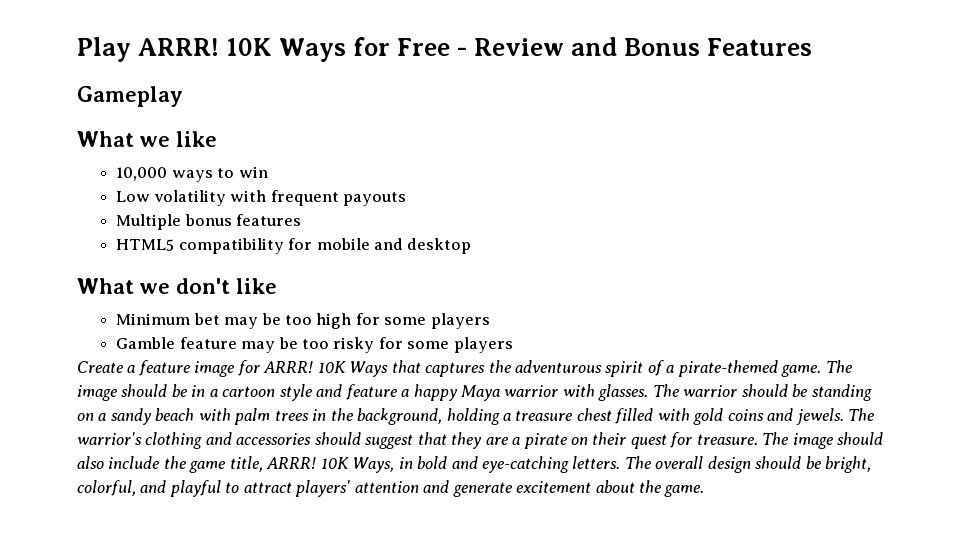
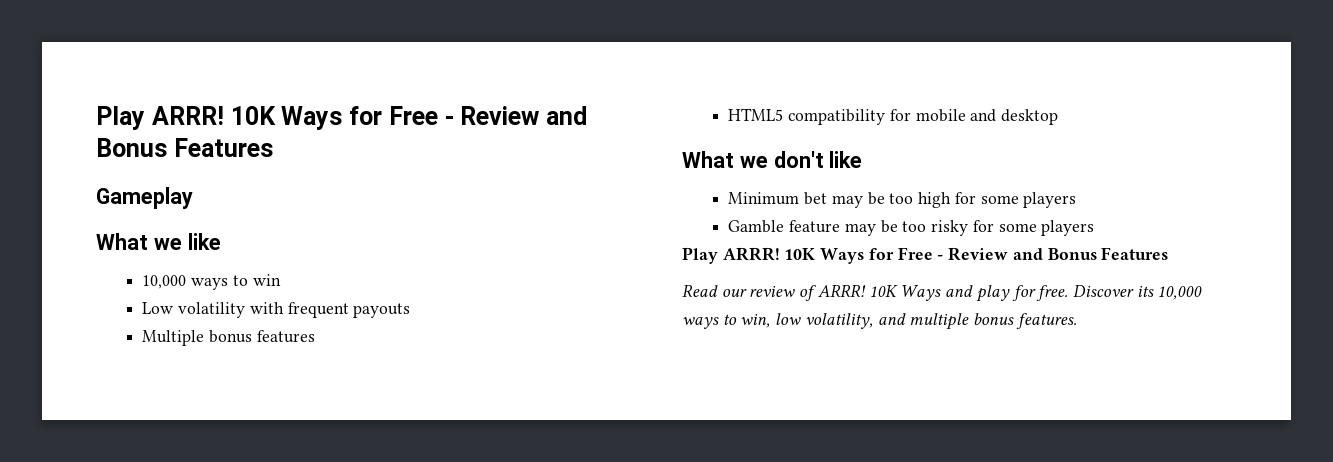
[77,360,853,377] [77,384,872,401] [77,408,876,425] [77,432,884,449] [77,456,872,473] [77,480,705,497] Create a feature image for ARRR! 10K Ways that captures the adventurous spirit of a pirate-themed game. The image should be in a cartoon style and feature a happy Maya warrior with glasses. The warrior should be standing on a sandy beach with palm trees in the background, holding a treasure chest filled with gold coins and jewels. The warrior's clothing and accessories should suggest that they are a pirate on their quest for treasure. The image should also include the game title, ARRR! 10K Ways, in bold and eye-catching letters. The overall design should be bright, colorful, and playful to attract players' attention and generate excitement about the game. -> [682,247,1169,264] [682,284,1203,302] [682,313,1077,330] Play ARRR! 10K Ways for Free - Review and Bonus Features // Read our review of ARRR! 10K Ways and play for free. Discover its 10,000 ways to win, low volatility, and multiple bonus features.

